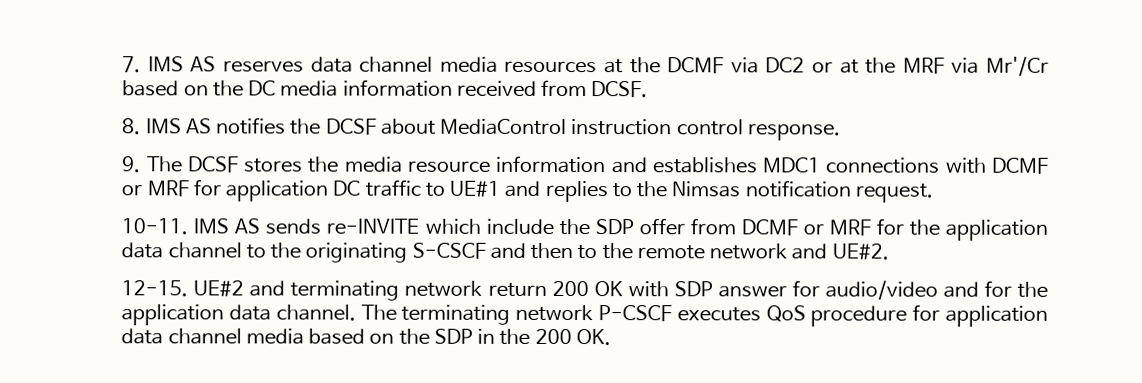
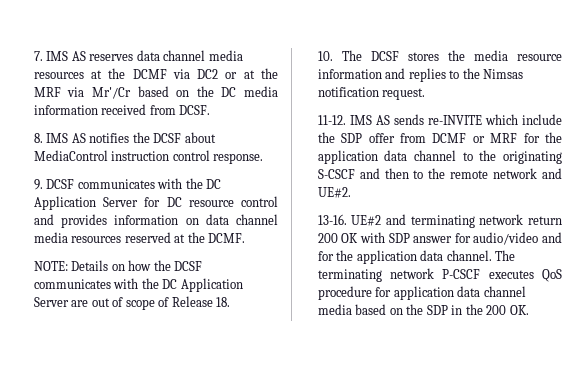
(142, 164) none -> [46,178,222,189] [33,196,278,210] [33,214,278,228] [33,232,246,243] [33,260,203,271] [33,278,243,292] [33,296,231,310] [317,51,333,61] DCSF communicates with the DC Application Server for DC resource control and provides information on data channel media resources reserved at the DCMF. // NOTE: Details on how the DCSF communicates with the DC Application Server are out of scope of Release 18. // 10.
[652,157,1049,174] [121,179,542,202] establishes MDC1 connections with DCMF or MRF for application DC traffic to UE#1 and -> (406, 73) none
[121,218,189,235] 10-11. -> [317,115,346,125] 11-12.
[121,280,189,297] 12-15. -> [317,214,347,225] 13-16.

